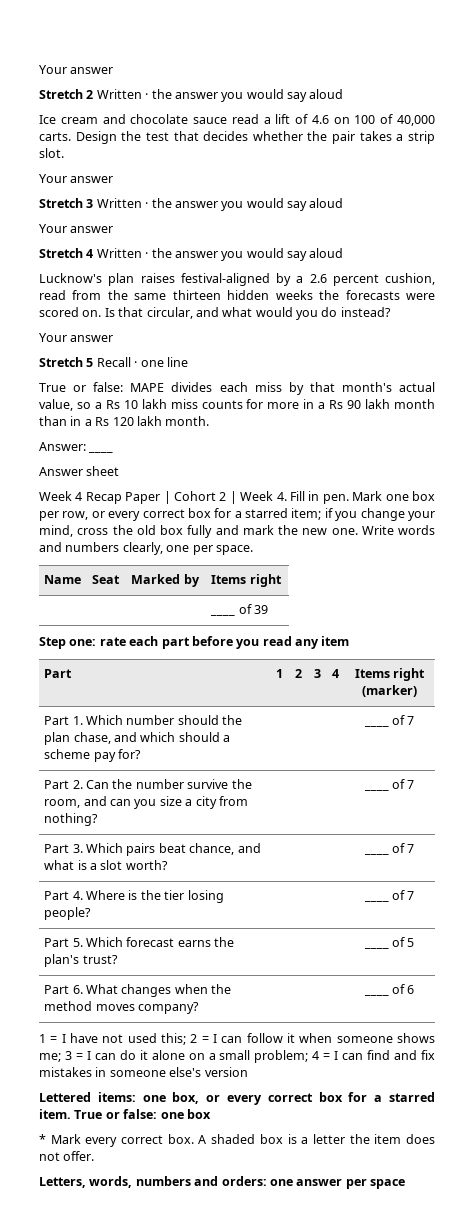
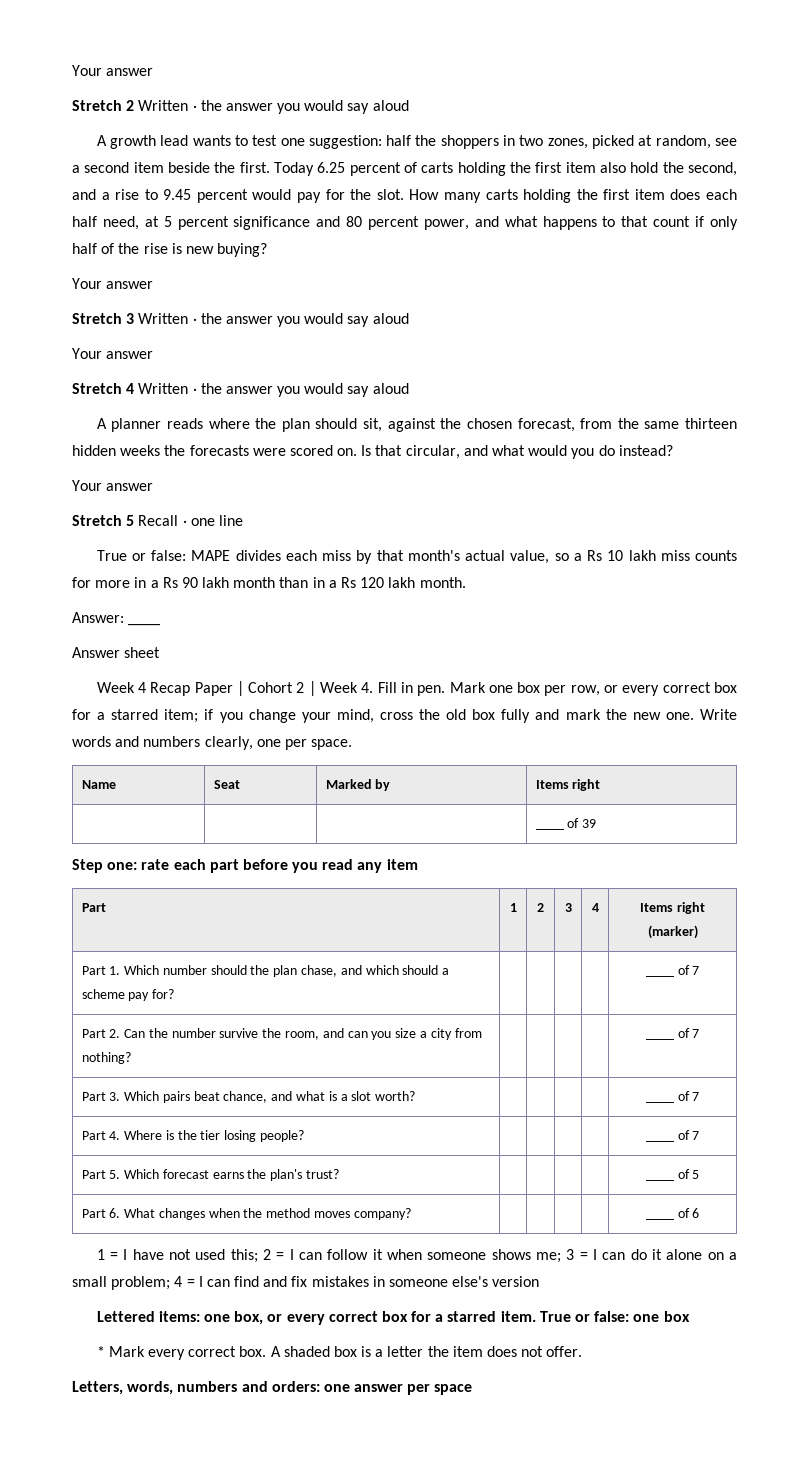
[39,114,436,126] [39,131,435,144] [39,148,64,158] Ice cream and chocolate sauce read a lift of 4.6 on 100 of 40,000 carts. Design the test that decides whether the pair takes a strip slot. -> [96,135,738,149] [72,162,737,176] [72,189,737,203] [72,216,738,230] [72,243,268,257] A growth lead wants to test one suggestion: half the shoppers in two zones, picked at random, see a second item beside the first. Today 6.25 percent of carts holding the first item also hold the second, and a rise to 9.45 percent would pay for the slot. How many carts holding the first item does each half need, at 5 percent significance and 80 percent power, and what happens to that count if only half of the rise is new buying?
[39,273,435,286] [39,290,66,300] Lucknow's plan raises festival-aligned by a 2.6 percent cushion, read -> [96,418,575,432] A planner reads where the plan should sit, against the chosen forecast,

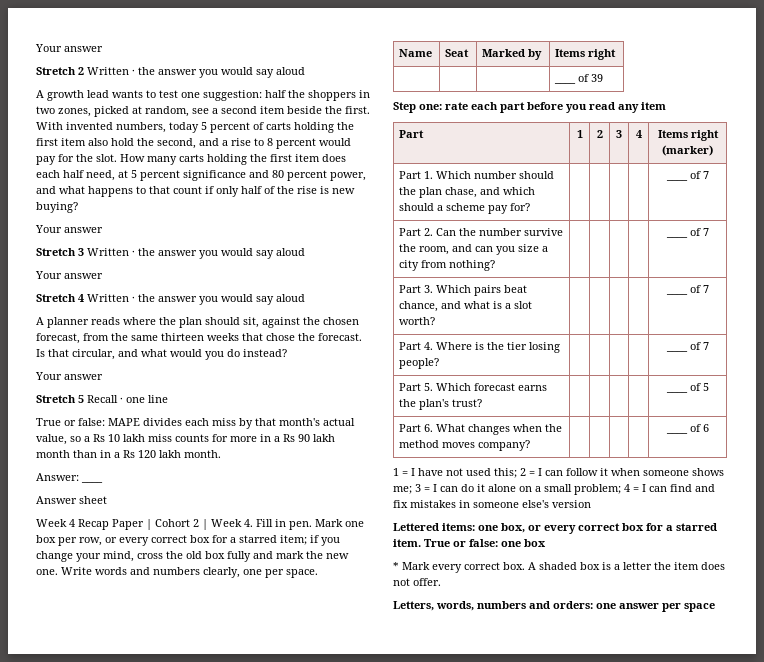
[274,162,346,176] Today 6.25 -> [36,122,207,133] With invented numbers, today 5
[163,189,192,200] 9.45 -> [267,138,273,146] 8
[72,445,358,456] hidden weeks the forecasts were scored on. -> [207,333,362,341] weeks that chose the forecast.

